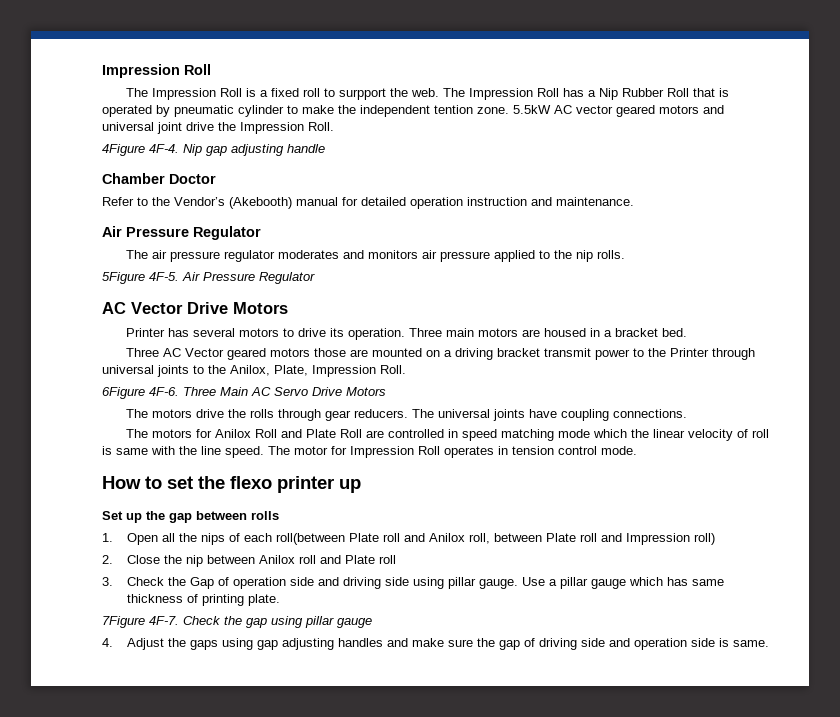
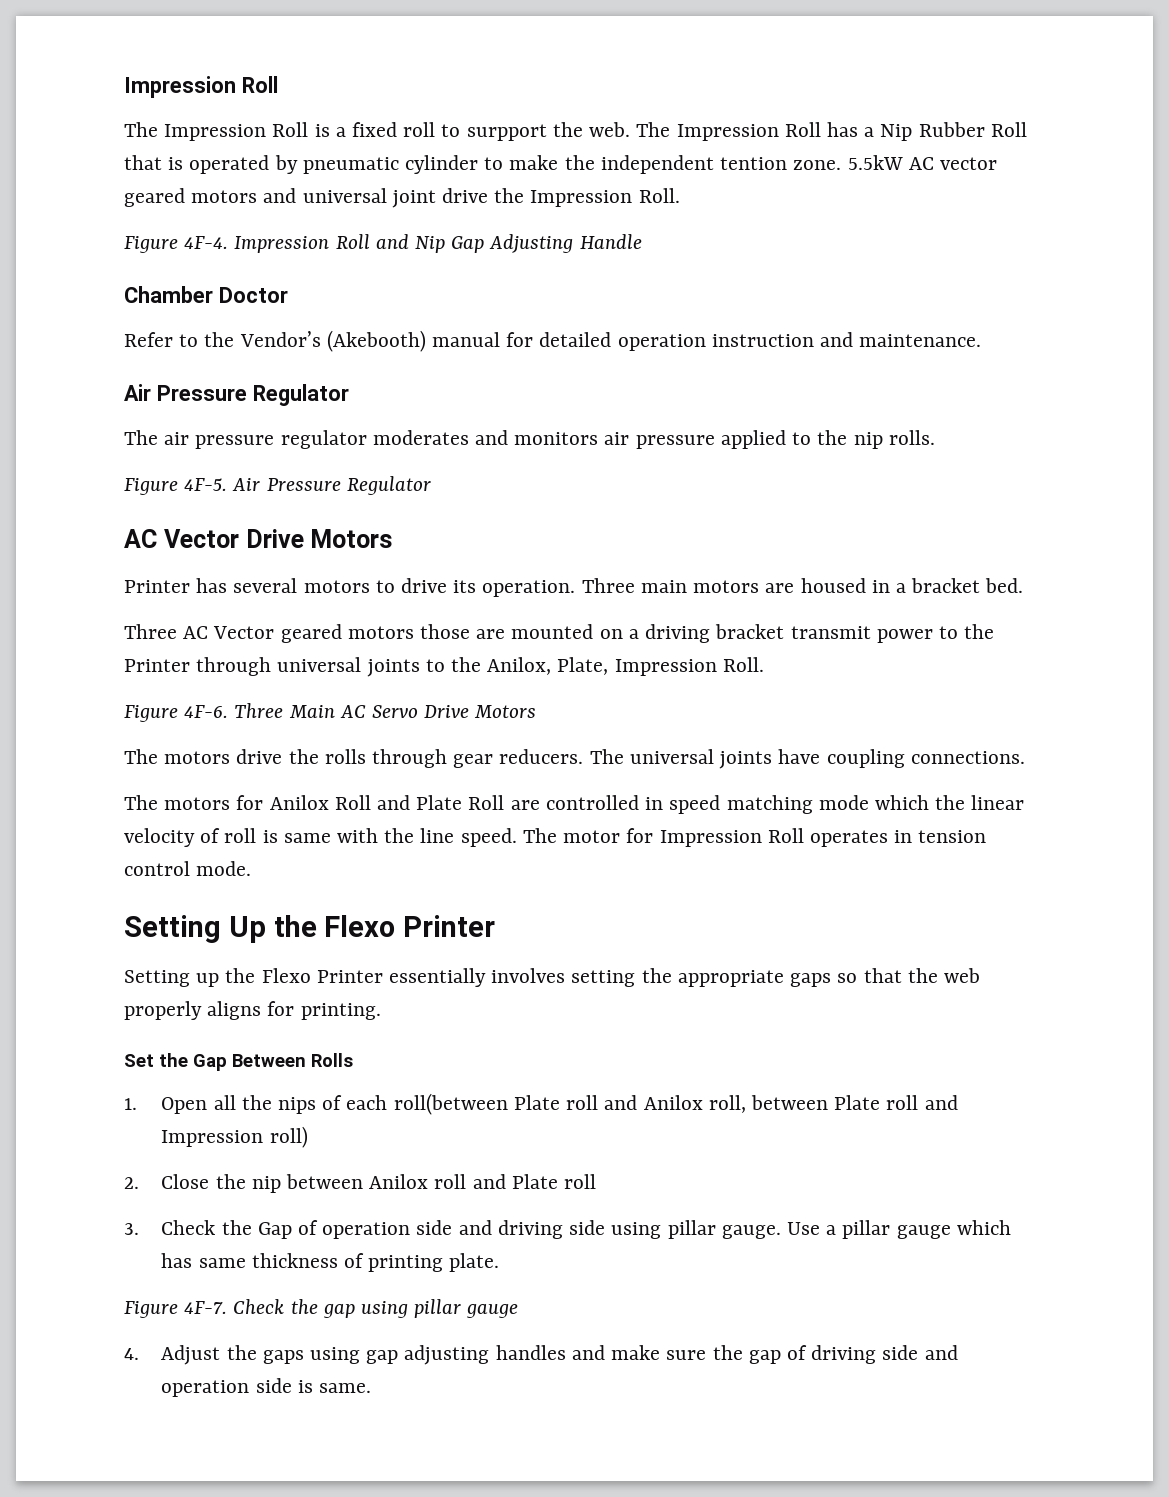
[102,144,325,156] 4Figure 4F-4. Nip gap adjusting handle -> [124,234,642,253] Figure 4F-4. Impression Roll and Nip Gap Adjusting Handle
[102,272,145,284] 5Figure -> [124,478,178,495] Figure
[102,387,145,399] 6Figure -> [124,705,178,722] Figure
[102,476,361,493] [102,511,279,523] How to set the flexo printer up // Set up the gap between rolls -> [124,915,496,943] [124,968,980,987] [124,1001,381,1020] [124,1053,353,1071] Setting Up the Flexo Printer // Setting up the Flexo Printer essentially involves setting the appropriate gaps so that the web properly aligns for printing. // Set the Gap Between Rolls
[102,616,145,628] 7Figure -> [124,1301,178,1318] Figure

